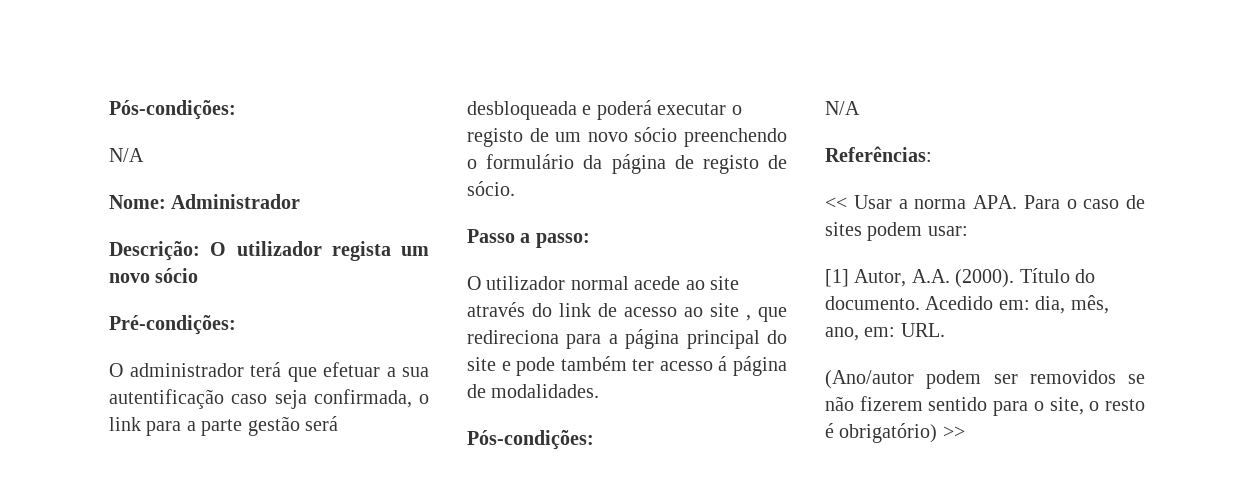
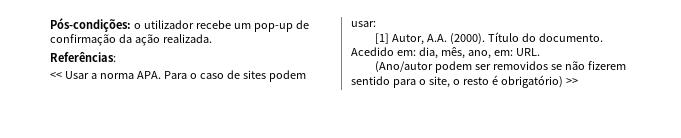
[109,100,236,120] [109,148,144,162] [109,194,301,209] [109,241,429,261] [109,268,199,283] [109,315,236,335] [109,362,429,382] [109,389,429,409] [109,416,338,436] [467,100,742,120] [467,127,787,147] [467,154,787,174] [467,181,515,196] [467,229,590,248] [467,276,739,290] [467,302,787,322] [467,329,787,349] [467,356,787,376] [467,384,600,398] [467,430,594,450] [825,101,860,115] Pós-condições: // N/A // Nome: Administrador // Descrição: O utilizador regista um novo sócio // Pré-condições: // O administrador terá que efetuar a sua autentificação caso seja confirmada, o link para a parte gestão será desbloqueada e poderá executar o registo de um novo sócio preenchendo o formulário da página de registo de sócio. // Passo a passo: // O utilizador normal acede ao site através do link de acesso ao site , que redireciona para a página principal do site e pode também ter acesso á página de modalidades. // Pós-condições: // N/A -> [50,18,309,32] [50,34,212,46] Pós-condições: o utilizador recebe um pop-up de confirmação da ação realizada.

